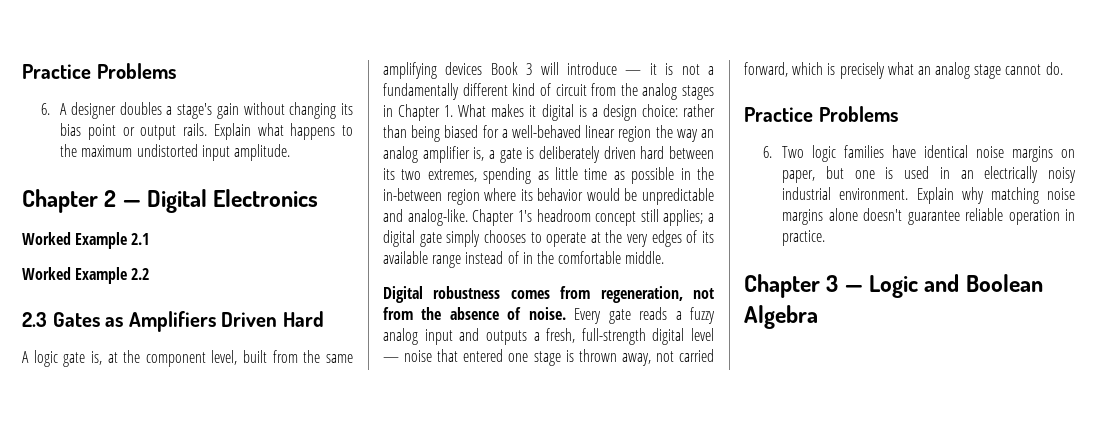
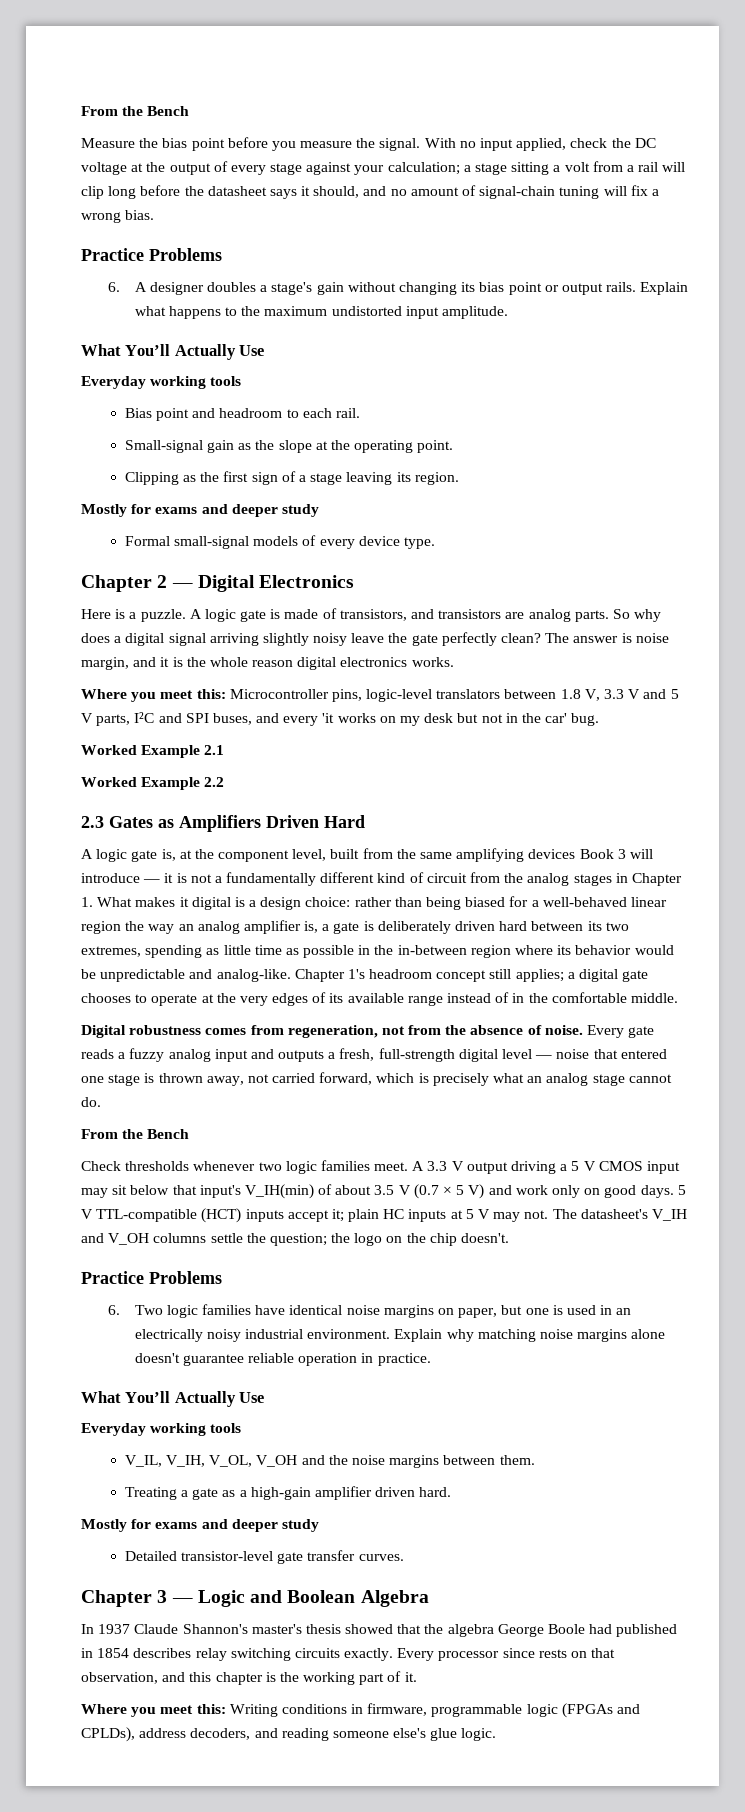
(22, 71) none -> [81,106,190,116] [81,137,656,151] [81,161,686,175] [81,185,659,199] [81,210,155,223] From the Bench // Measure the bias point before you measure the signal. With no input applied, check the DC voltage at the output of every stage against your calculation; a stage sitting a volt from a rail will clip long before the datasheet says it should, and no amount of signal-chain tuning will fix a wrong bias. //
(291, 152) none -> [81,344,265,360] [81,376,242,389] [124,408,361,421] [124,440,454,453] [124,471,459,485] [81,504,319,517] [124,535,436,549] // What You’ll Actually Use // Everyday working tools // Bias point and headroom to each rail. // Small-signal gain as the slope at the operating point. // Clipping as the first sign of a stage leaving its region. // Mostly for exams and deeper study // Formal small-signal models of every device type.
(319, 198) none -> [81,608,662,622] [81,632,669,646] [81,657,454,670] [81,689,679,702] [81,712,600,726] // Here is a puzzle. A logic gate is made of transistors, and transistors are analog parts. So why does a digital signal arriving slightly noisy leave the gate perfectly clean? The answer is noise margin, and it is the whole reason digital electronics works. // Where you meet this: Microcontroller pins, logic-level translators between 1.8 V, 3.3 V and 5 V parts, I²C and SPI buses, and every 'it works on my desk but not in the car' bug.
[446,230,481,247] simply -> (649, 976) none
(1063, 68) none -> [81,1129,190,1139] [81,1160,680,1174] [81,1184,686,1199] [81,1208,687,1223] [81,1233,510,1246] // From the Bench // Check thresholds whenever two logic families meet. A 3.3 V output driving a 5 V CMOS input may sit below that input's V_IH(min) of about 3.5 V (0.7 × 5 V) and work only on good days. 5 V TTL-compatible (HCT) inputs accept it; plain HC inputs at 5 V may not. The datasheet's V_IH and V_OH columns settle the question; the logo on the chip doesn't.
(826, 238) none -> [81,1391,265,1407] [81,1423,242,1436] [124,1455,535,1468] [124,1486,452,1500] [81,1519,319,1532] [124,1550,404,1564] // What You’ll Actually Use // Everyday working tools // V_IL, V_IH, V_OL, V_OH and the noise margins between them. // Treating a gate as a high-gain amplifier driven hard. // Mostly for exams and deeper study // Detailed transistor-level gate transfer curves.
(818, 317) none -> [81,1624,678,1637] [81,1648,616,1661] [81,1671,417,1685] [81,1703,641,1718] [81,1727,497,1742] // In 1937 Claude Shannon's master's thesis showed that the algebra George Boole had published in 1854 describes relay switching circuits exactly. Every processor since rests on that observation, and this chapter is the working part of it. // Where you meet this: Writing conditions in firmware, programmable logic (FPGAs and CPLDs), address decoders, and reading someone else's glue logic.

